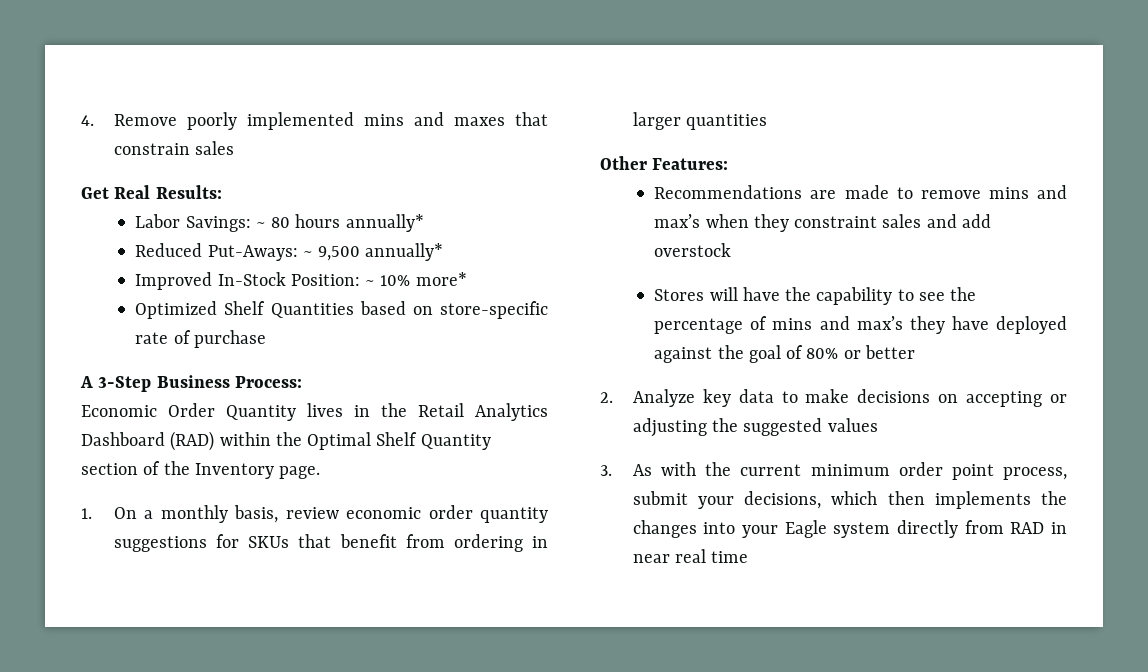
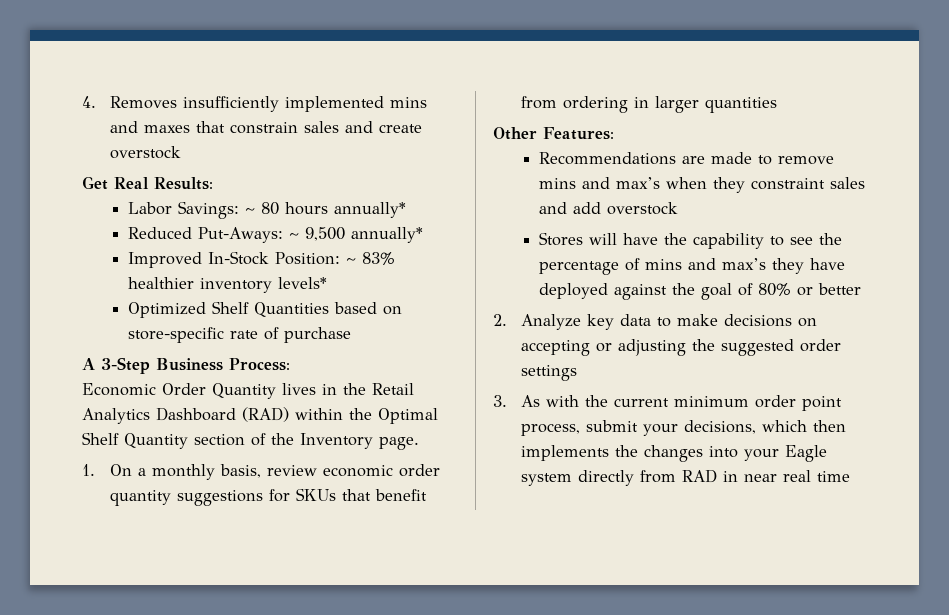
[113,112,237,130] Remove poorly -> [109,96,279,112] Removes insufficiently
(235, 148) none -> [344,121,422,133] [109,146,181,159] and create overstock
[380,272,467,286] 10% more* -> [361,252,395,265] [127,277,327,293] 83% healthier inventory levels*
[827,418,878,432] values -> [799,339,841,352] [520,365,577,381] order settings

